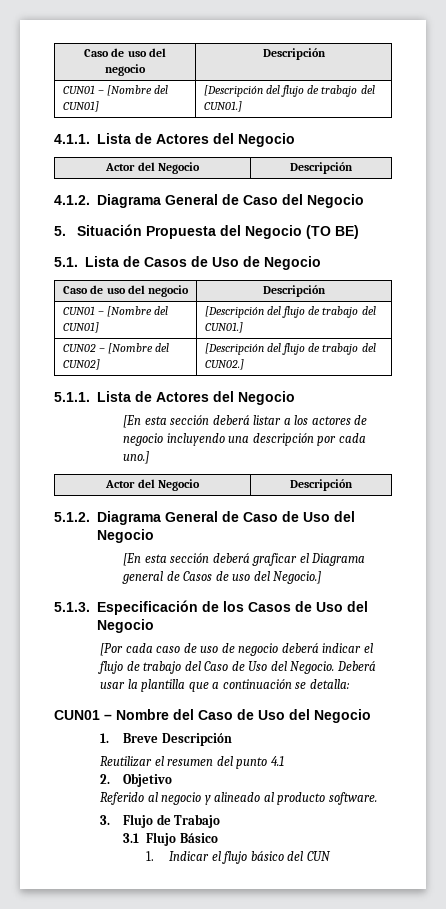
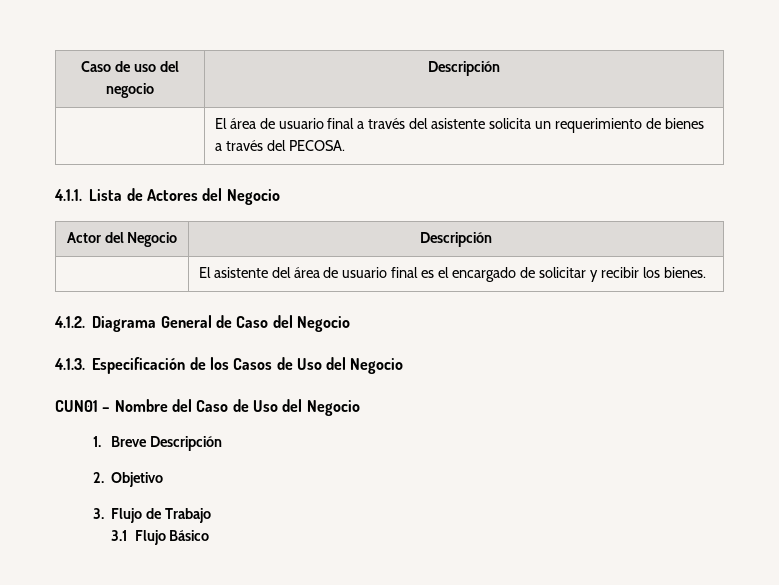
[84,48,166,57] [105,64,146,76] [262,48,326,60] [63,85,169,96] [63,101,100,112] [204,85,375,97] [204,101,243,112] Caso de uso del negocio | Descripción // CUN01 – [Nombre del CUN01] | [Descripción del flujo de trabajo del CUN01.] -> [81,61,179,72] [106,83,154,98] [428,61,500,76] [214,118,704,133] [214,140,345,151] Caso de uso del negocio | Descripción // | El área de usuario final a través del asistente solicita un requerimiento de bienes a través del PECOSA.
(353, 168) none -> [198,267,706,282] // | El asistente del área de usuario final es el encargado de solicitar y recibir los bienes.
[54,224,360,239] [54,256,321,270] [63,285,189,297] [263,285,326,297] [63,306,169,317] [63,322,100,333] [205,306,376,318] [205,322,244,333] [63,343,170,354] [63,359,101,370] [205,343,376,355] [205,359,245,370] [54,391,295,405] [123,415,368,428] [123,433,366,446] [123,451,150,464] [105,479,200,491] [290,479,353,491] [54,511,355,525] [96,529,154,543] [123,553,366,566] [122,571,322,584] [54,602,90,612] 5. Situación Propuesta del Negocio (TO BE) // 5.1. Lista de Casos de Uso de Negocio // Caso de uso del negocio | Descripción // CUN01 – [Nombre del CUN01] | [Descripción del flujo de trabajo del CUN01.] // CUN02 – [Nombre del CUN02] | [Descripción del flujo de trabajo del CUN02.] // 5.1.1. Lista de Actores del Negocio // [En esta sección deberá listar a los actores de negocio incluyendo una descripción por cada uno.] // Actor del Negocio | Descripción // 5.1.2. Diagrama General de Caso de Uso del Negocio // [En esta sección deberá graficar el Diagrama general de Casos de uso del Negocio.] // 5.1.3. -> [54,358,85,370] 4.1.3.
[100,643,373,656] [98,661,376,674] [100,679,350,692] // [Por cada caso de uso de negocio deberá indicar el flujo de trabajo del Caso de Uso del Negocio. Deberá usar la plantilla que a continuación se detalla: -> (404, 366) none
[100,756,284,769] [100,773,173,787] [100,792,377,805] Reutilizar el resumen del punto 4.1 // 2. Objetivo // Referido al negocio y alineado al producto software. -> [92,472,164,487] 2. Objetivo
[146,851,331,864] // 1. Indicar el flujo básico del CUN -> (210, 535) none

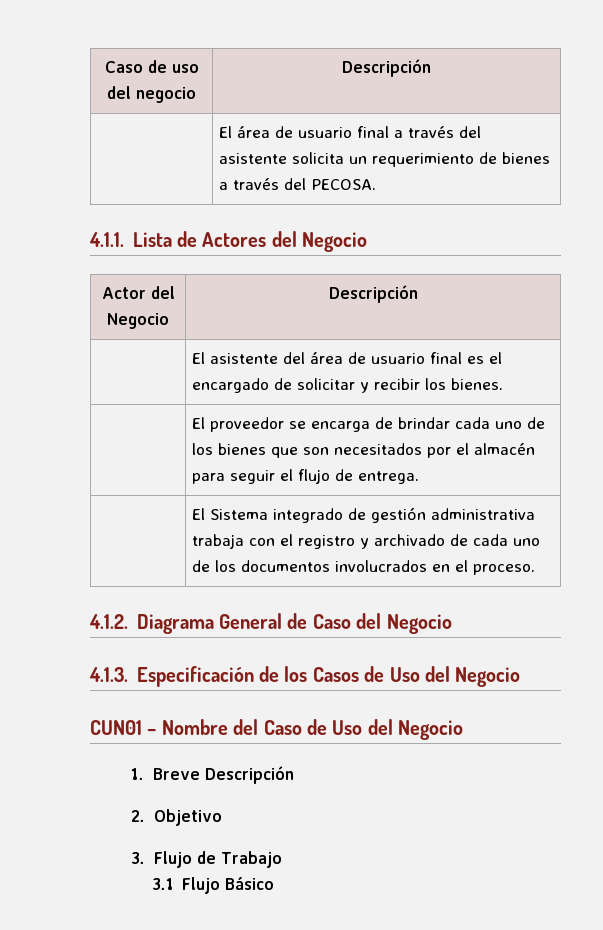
(706, 272) none -> [192,417,546,432] [192,443,536,458] [192,469,420,484] [192,507,536,523] [192,534,541,549] [192,560,536,575] // | El proveedor se encarga de brindar cada uno de los bienes que son necesitados por el almacén para seguir el flujo de entrega. // | El Sistema integrado de gestión administrativa trabaja con el registro y archivado de cada uno de los documentos involucrados en el proceso.

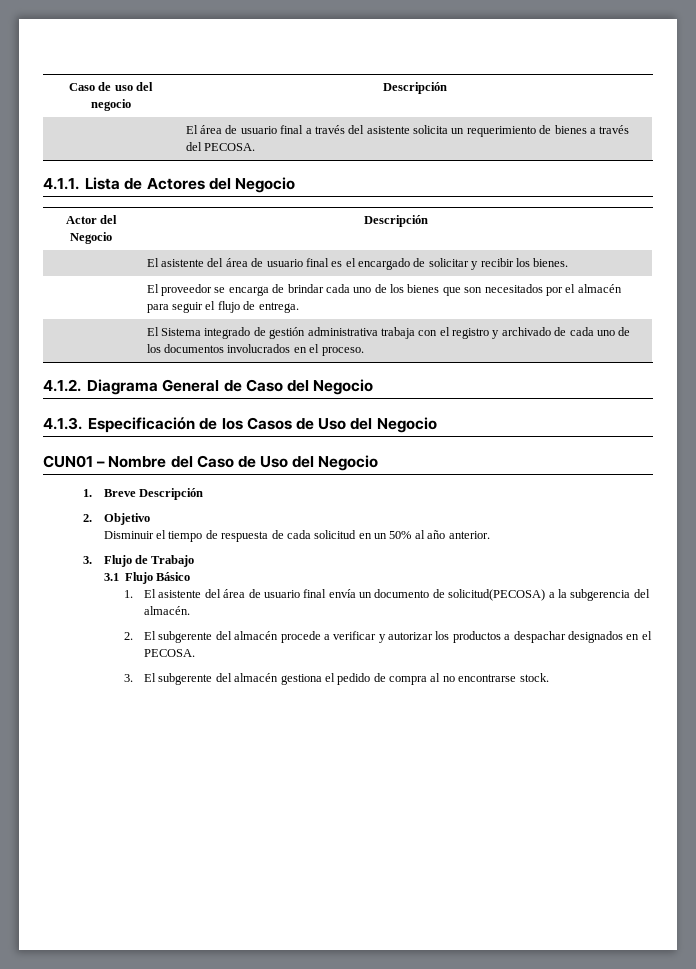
(222, 817) none -> [103,530,490,542] // Disminuir el tiempo de respuesta de cada solicitud en un 50% al año anterior.
(275, 883) none -> [123,589,650,601] [144,606,191,615] [123,631,652,643] [144,649,196,657] [123,673,549,685] // 1. El asistente del área de usuario final envía un documento de solicitud(PECOSA) a la subgerencia del almacén. // 2. El subgerente del almacén procede a verificar y autorizar los productos a despachar designados en el PECOSA. // 3. El subgerente del almacén gestiona el pedido de compra al no encontrarse stock.

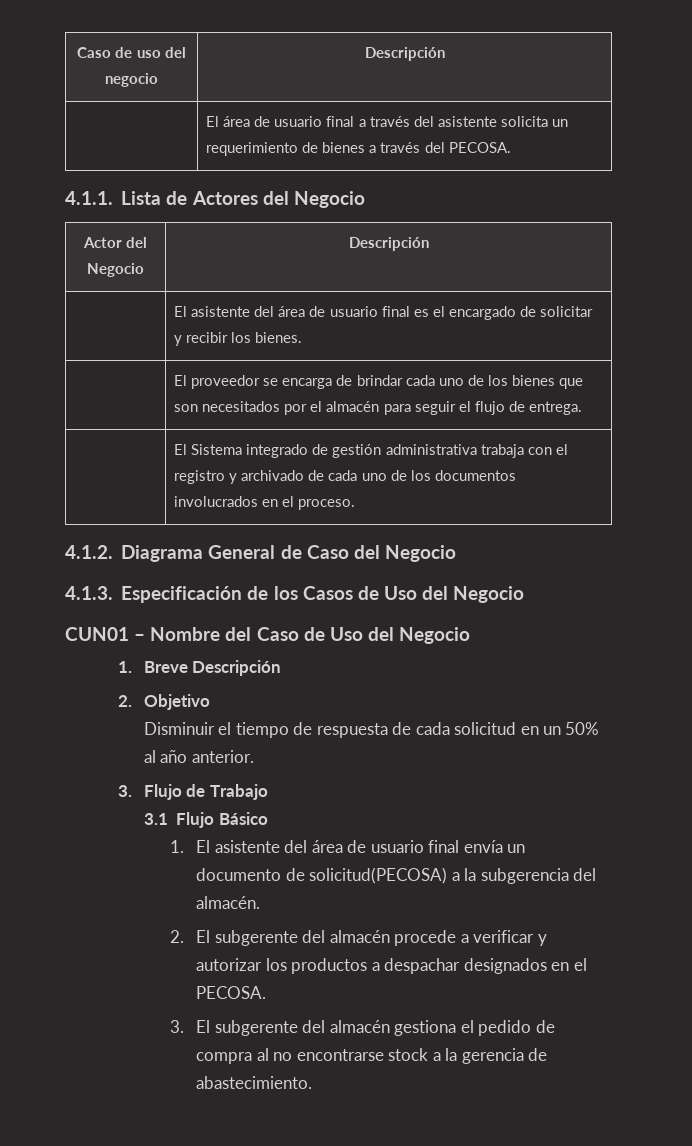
[519,673,549,682] stock. -> [388,1048,548,1064] [196,1076,313,1089] stock a la gerencia de abastecimiento.

